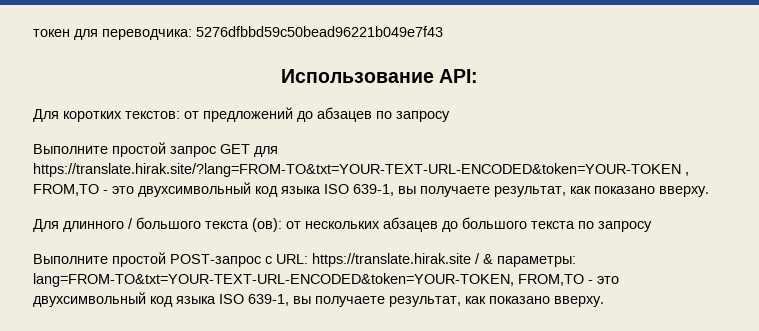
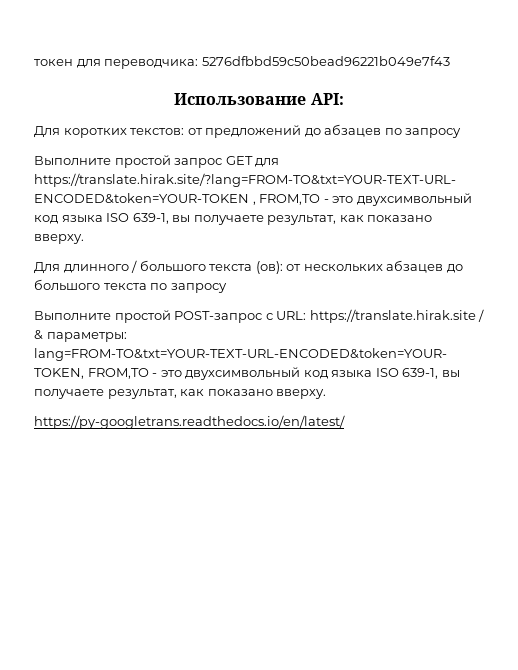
(604, 301) none -> [34,415,345,429] // https://py-googletrans.readthedocs.io/en/latest/

